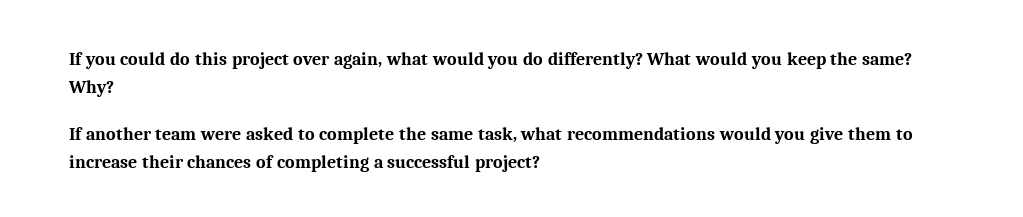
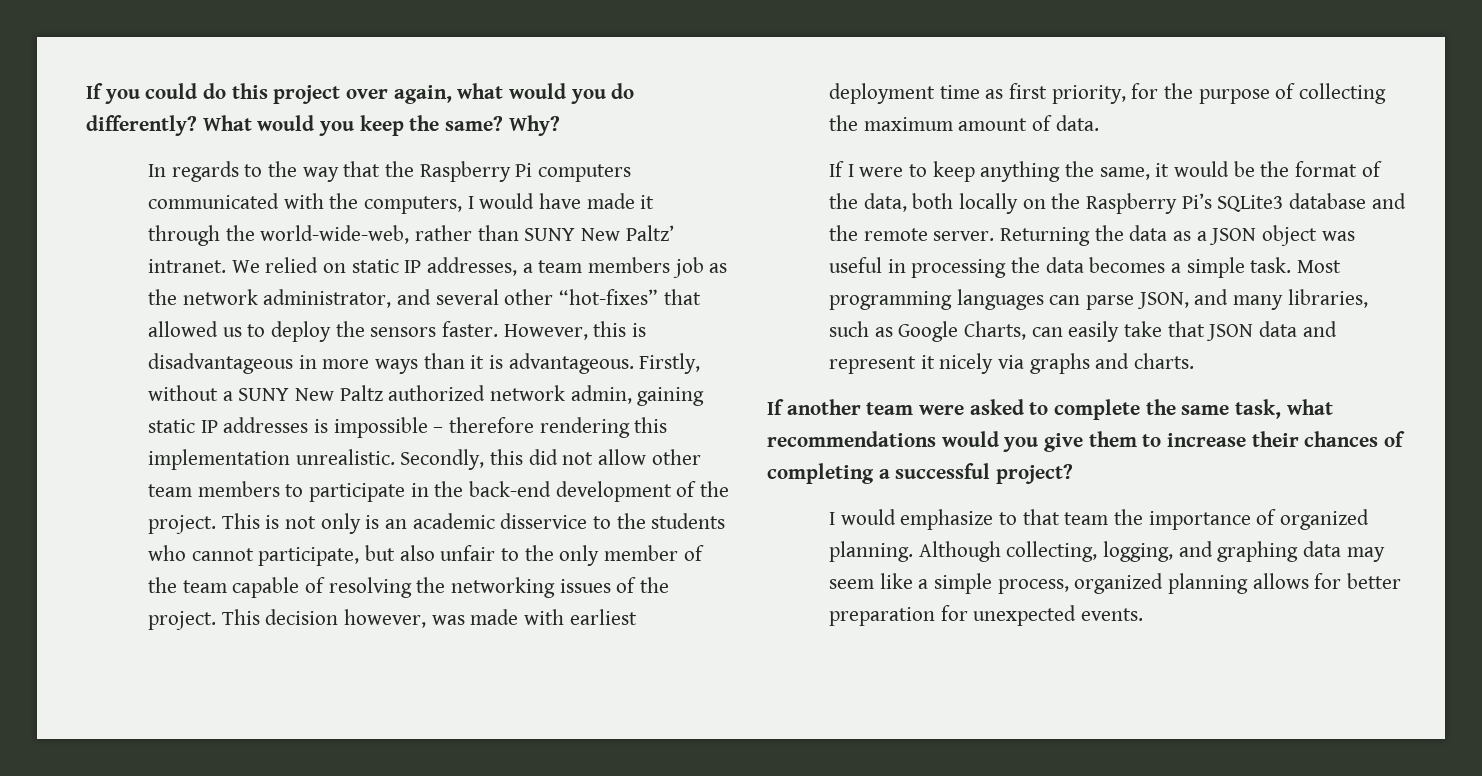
(114, 88) none -> [147,161,631,182] [147,193,655,214] [147,225,674,246] [147,257,728,278] [147,289,701,308] [147,321,646,342] [147,353,701,374] [147,385,705,406] [147,417,668,438] [147,449,701,470] [147,481,729,502] [147,513,726,534] [147,545,704,566] [147,577,669,598] [147,609,637,630] [828,83,1386,104] [828,115,1099,131] [828,161,1382,182] [828,193,1406,214] [828,225,1355,246] [828,257,1341,278] [828,289,1368,310] [828,321,1337,342] [828,353,1194,374] // In regards to the way that the Raspberry Pi computers communicated with the computers, I would have made it through the world-wide-web, rather than SUNY New Paltz’ intranet. We relied on static IP addresses, a team members job as the network administrator, and several other “hot-fixes” that allowed us to deploy the sensors faster. However, this is disadvantageous in more ways than it is advantageous. Firstly, without a SUNY New Paltz authorized network admin, gaining static IP addresses is impossible – therefore rendering this implementation unrealistic. Secondly, this did not allow other team members to participate in the back-end development of the project. This is not only is an academic disservice to the students who cannot participate, but also unfair to the only member of the team capable of resolving the networking issues of the project. This decision however, was made with earliest deployment time as first priority, for the purpose of collecting the maximum amount of data. // If I were to keep anything the same, it would be the format of the data, both locally on the Raspberry Pi’s SQLite3 database and the remote server. Returning the data as a JSON object was useful in processing the data becomes a simple task. Most programming languages can parse JSON, and many libraries, such as Google Charts, can easily take that JSON data and represent it nicely via graphs and charts.
(541, 163) none -> [828,509,1369,530] [828,541,1385,562] [828,573,1401,594] [828,605,1143,626] // I would emphasize to that team the importance of organized planning. Although collecting, logging, and graphing data may seem like a simple process, organized planning allows for better preparation for unexpected events.

